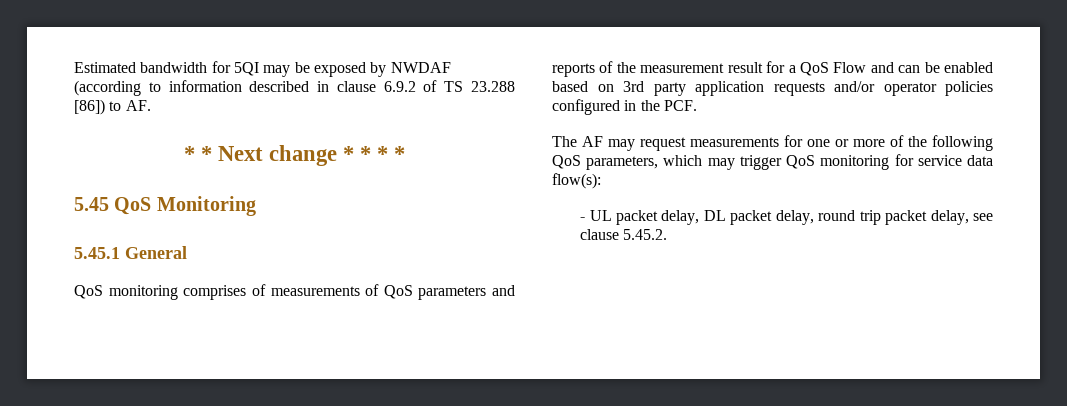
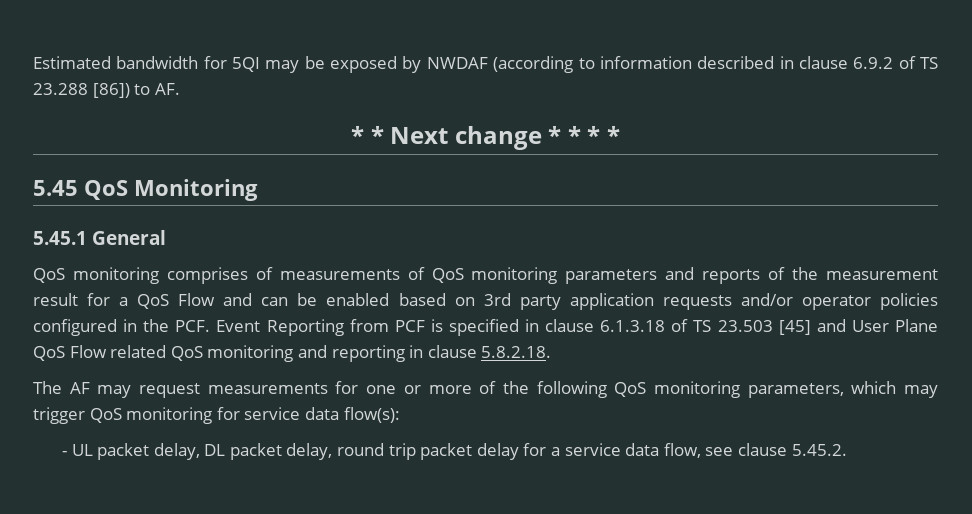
(413, 292) none -> [471,267,558,284] monitoring
(697, 105) none -> [216,319,939,336] [33,345,552,362] Event Reporting from PCF is specified in clause 6.1.3.18 of TS 23.503 [45] and User Plane QoS Flow related QoS monitoring and reporting in clause 5.8.2.18.
(581, 162) none -> [653,381,740,398] monitoring
[930,210,969,225] delay, -> [476,443,701,460] delay for a service data flow,

